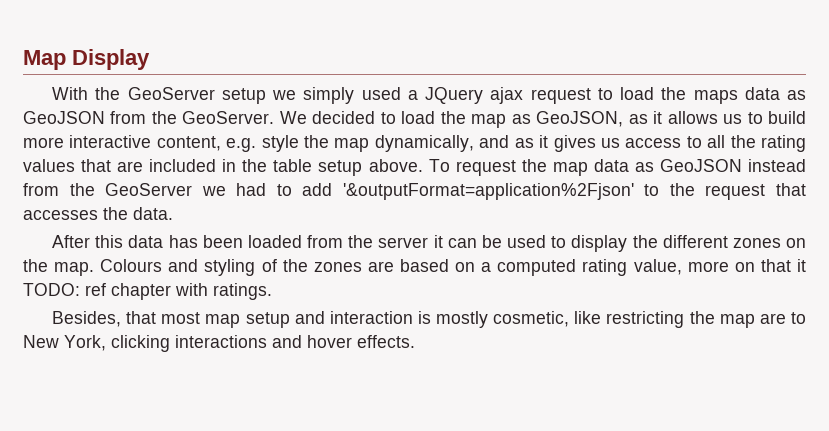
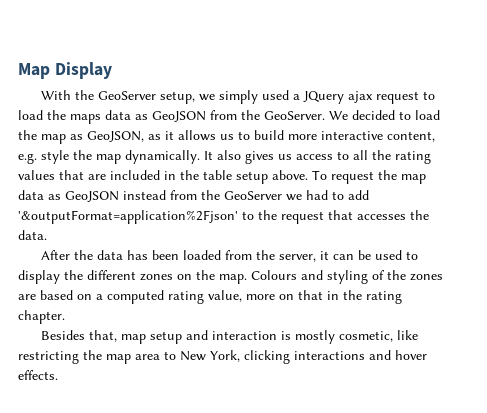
[221,88,266,104] setup -> [160,91,196,104] setup,
[374,135,549,152] dynamically, and as it -> [125,150,241,164] dynamically. It also
[95,235,124,248] this -> [74,250,94,260] the
[378,237,429,248] server -> [279,254,317,262] server,
[796,259,806,272] [23,283,272,300] [52,311,201,327] it TODO: ref chapter with ratings. // Besides, that most -> [327,290,402,304] [18,310,65,324] [41,330,118,342] in the rating chapter. // Besides that,
[759,313,786,324] are -> [135,354,160,360] area

